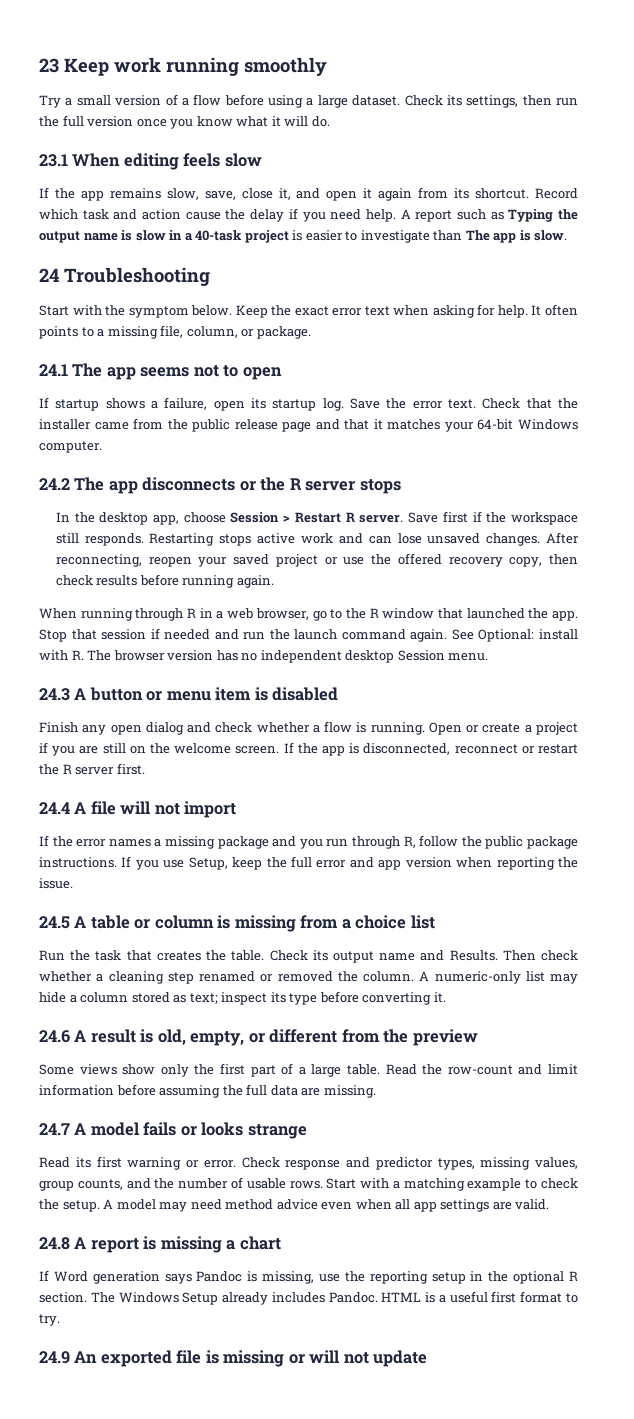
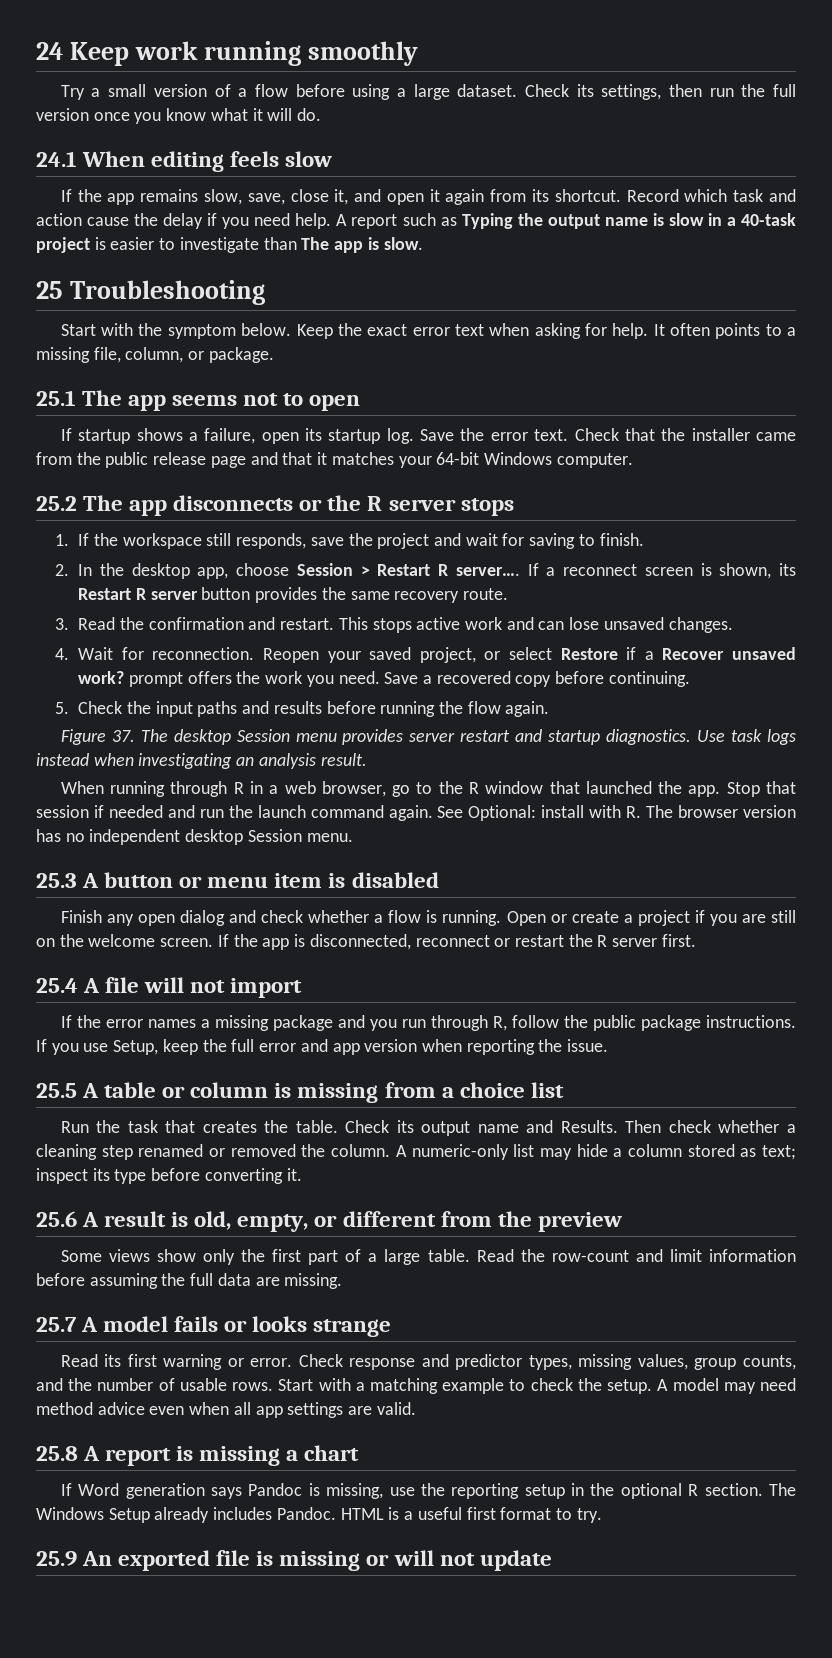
[39,58,59,73] 23 -> [36,42,63,60] 24
[39,154,68,167] 23.1 -> [36,151,77,167] 24.1
[39,268,59,282] 24 -> [36,281,63,299] 25
[39,364,68,376] 24.1 -> [36,390,76,406] 25.1
[39,478,70,490] 24.2 -> [36,496,77,511] 25.2
(401, 486) none -> [55,533,644,549] [55,564,70,576] 1. If the workspace still responds, save the project and wait for saving to finish. // 2.
[359,511,579,525] [55,533,215,546] server. Save first if the workspace still responds. Restarting -> [455,563,796,579] [78,587,509,603] [55,617,368,630] server…. If a reconnect screen is shown, its Restart R server button provides the same recovery route. // 3. Read the confirmation and restart. This
[545,532,579,544] [55,553,579,567] [55,575,93,586] After reconnecting, reopen your saved project or use the offered recovery copy, then check -> [55,647,797,663] [78,671,690,687] [55,701,270,717] // 4. Wait for reconnection. Reopen your saved project, or select Restore if a Recover unsaved work? prompt offers the work you need. Save a recovered copy before continuing. // 5. Check the input paths and
[236,575,274,588] again. -> [439,701,550,717] [60,729,796,745] [36,753,367,769] the flow again. // Figure 37. The desktop Session menu provides server restart and startup diagnostics. Use task logs instead when investigating an analysis result.
[39,688,70,701] 24.3 -> [36,873,77,888] 25.3
[39,802,70,814] 24.4 -> [36,978,78,993] 25.4
[39,916,70,929] 24.5 -> [36,1083,77,1098] 25.5
[39,1030,70,1043] 24.6 -> [36,1211,77,1227] 25.6
[39,1123,70,1135] 24.7 -> [36,1317,77,1332] 25.7
[39,1237,70,1250] 24.8 -> [36,1446,78,1461] 25.8
[39,1351,70,1364] 24.9 -> [36,1551,77,1566] 25.9

